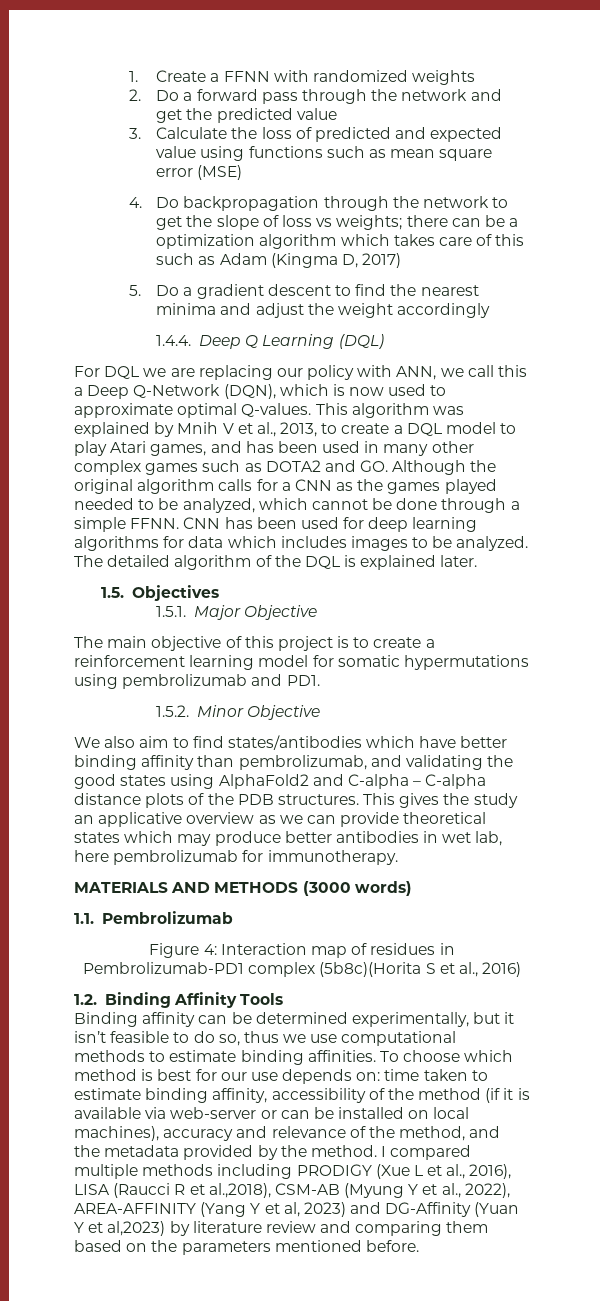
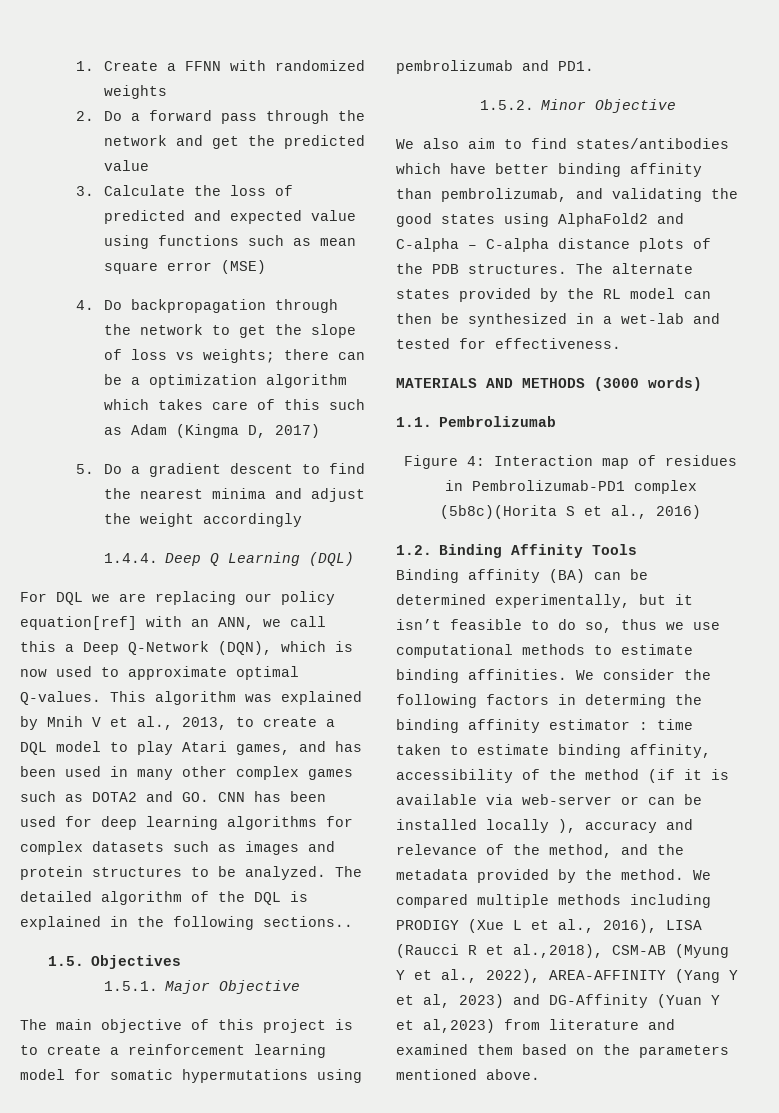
[357,365,393,377] with -> [20,616,209,630] equation[ref] with an
[392,460,497,475] [74,479,497,494] [74,498,520,513] [74,517,180,532] Although the original algorithm calls for a CNN as the games played needed to be analyzed, which cannot be done through a simple FFNN. -> (209, 797) none
[188,536,408,551] data which includes images -> [20,841,335,855] [20,866,182,880] complex datasets such as images and protein structures
[440,555,478,567] later. -> [110,916,353,930] in the following sections..
[363,793,518,808] [74,812,487,827] [74,831,503,846] [74,850,398,865] This gives the study an applicative overview as we can provide theoretical states which may produce better antibodies in wet lab, here pembrolizumab for immunotherapy. -> [576,263,693,274] [396,288,711,302] [396,313,720,327] [396,338,621,349] The alternate states provided by the RL model can then be synthesized in a wet-lab and tested for effectiveness.
(196, 1019) none -> [549,569,585,583] (BA)
[379,1050,514,1062] [74,1069,381,1084] To choose which method is best for our use depends on: -> [576,669,711,680] [396,694,702,708] [396,719,648,733] We consider the following factors in determing the binding affinity estimator :
[408,1107,470,1119] [74,1126,159,1141] on local machines), -> [486,819,576,833] locally ),
[381,1146,387,1157] I -> [693,870,711,880] We
[169,1221,443,1236] by literature review and comparing -> [504,1019,675,1030] [396,1044,468,1055] from literature and examined
[365,1240,419,1252] before. -> [486,1069,540,1080] above.

